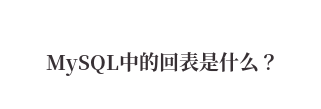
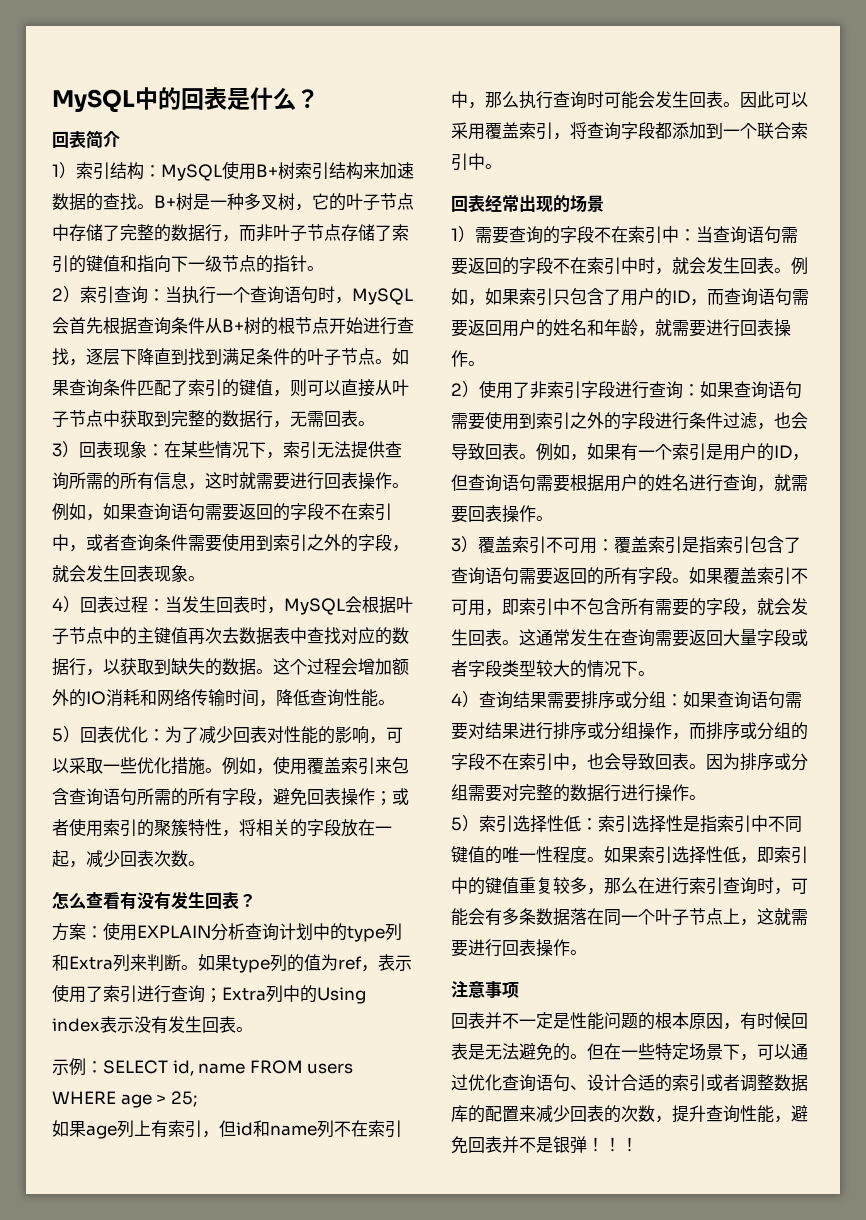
(279, 62) none -> [52,130,120,148] [52,161,414,181] [52,193,414,211] [52,224,409,242] [52,255,324,273] [52,286,413,305] [52,317,414,335] [52,348,409,366] [52,379,409,397] [52,410,375,428] [52,441,402,459] [52,472,409,490] [52,503,392,521] [52,533,409,552] [52,565,205,582] [52,596,413,615] [52,627,409,645] [52,658,409,676] [52,689,395,707] [52,726,403,744] [52,756,409,775] [52,788,409,806] [52,818,392,837] [52,850,205,868] [52,891,256,910] [52,922,402,942] [52,954,412,973] [52,984,366,1004] [52,1016,253,1034] [52,1058,354,1076] [52,1091,197,1108] [52,1120,402,1139] [451,91,808,109] [451,122,808,140] [451,153,502,171] [451,195,604,212] [451,226,798,244] [451,257,808,275] [451,288,809,306] [451,319,791,337] [451,350,485,367] [451,380,802,399] [451,411,808,430] [451,443,809,461] [451,474,808,492] [451,505,553,523] [451,536,801,554] [451,567,808,585] [451,598,808,616] [451,629,808,647] [451,660,655,678] [451,691,802,709] [451,722,808,740] [451,753,808,771] [451,784,706,802] [451,815,802,833] [451,846,808,864] [451,877,808,895] [451,908,808,926] [451,939,587,957] [451,981,519,998] [451,1012,808,1030] [451,1043,808,1061] [451,1074,808,1092] [451,1105,808,1123] [451,1136,638,1154] // 回表简介 // 1）索引结构：MySQL使用B+树索引结构来加速数据的查找。B+树是一种多叉树，它的叶子节点中存储了完整的数据行，而非叶子节点存储了索引的键值和指向下一级节点的指针。 // 2）索引查询：当执行一个查询语句时，MySQL会首先根据查询条件从B+树的根节点开始进行查找，逐层下降直到找到满足条件的叶子节点。如果查询条件匹配了索引的键值，则可以直接从叶子节点中获取到完整的数据行，无需回表。 // 3）回表现象：在某些情况下，索引无法提供查询所需的所有信息，这时就需要进行回表操作。例如，如果查询语句需要返回的字段不在索引中，或者查询条件需要使用到索引之外的字段，就会发生回表现象。 // 4）回表过程：当发生回表时，MySQL会根据叶子节点中的主键值再次去数据表中查找对应的数据行，以获取到缺失的数据。这个过程会增加额外的IO消耗和网络传输时间，降低查询性能。 // 5）回表优化：为了减少回表对性能的影响，可以采取一些优化措施。例如，使用覆盖索引来包含查询语句所需的所有字段，避免回表操作；或者使用索引的聚簇特性，将相关的字段放在一起，减少回表次数。 // 怎么查看有没有发生回表？ // 方案：使用EXPLAIN分析查询计划中的type列和Extra列来判断。如果type列的值为ref，表示使用了索引进行查询；Extra列中的Using index表示没有发生回表。 // 示例：SELECT id, name FROM users WHERE age > 25; // 如果age列上有索引，但id和name列不在索引中，那么执行查询时可能会发生回表。因此可以采用覆盖索引，将查询字段都添加到一个联合索引中。 // 回表经常出现的场景 // 1）需要查询的字段不在索引中：当查询语句需要返回的字段不在索引中时，就会发生回表。例如，如果索引只包含了用户的ID，而查询语句需要返回用户的姓名和年龄，就需要进行回表操作。 // 2）使用了非索引字段进行查询：如果查询语句需要使用到索引之外的字段进行条件过滤，也会导致回表。例如，如果有一个索引是用户的ID，但查询语句需要根据用户的姓名进行查询，就需要回表操作。 // 3）覆盖索引不可用：覆盖索引是指索引包含了查询语句需要返回的所有字段。如果覆盖索引不可用，即索引中不包含所有需要的字段，就会发生回表。这通常发生在查询需要返回大量字段或者字段类型较大的情况下。 // 4）查询结果需要排序或分组：如果查询语句需要对结果进行排序或分组操作，而排序或分组的字段不在索引中，也会导致回表。因为排序或分组需要对完整的数据行进行操作。 // 5）索引选择性低：索引选择性是指索引中不同键值的唯一性程度。如果索引选择性低，即索引中的键值重复较多，那么在进行索引查询时，可能会有多条数据落在同一个叶子节点上，这就需要进行回表操作。 // 注意事项 // 回表并不一定是性能问题的根本原因，有时候回表是无法避免的。但在一些特定场景下，可以通过优化查询语句、设计合适的索引或者调整数据库的配置来减少回表的次数，提升查询性能，避免回表并不是银弹！！！

